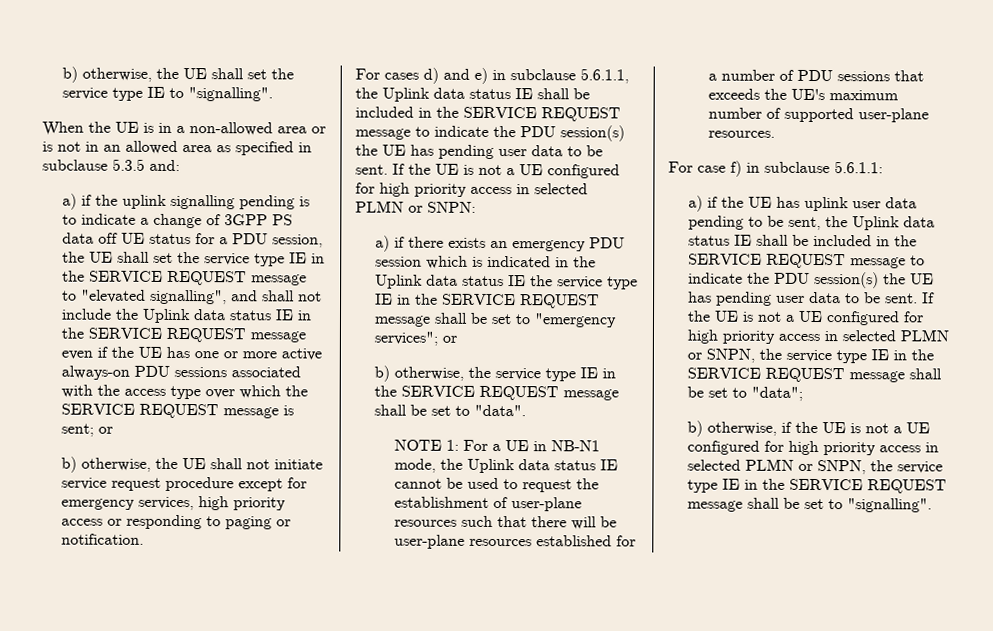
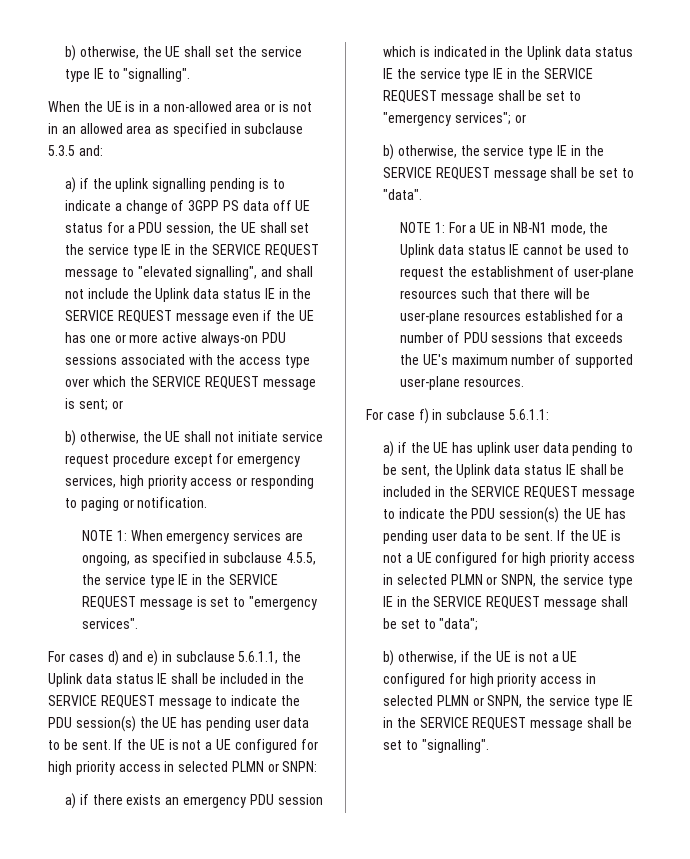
(145, 539) none -> [82,530,303,544] [82,552,316,566] [82,574,278,588] [82,596,317,610] [82,618,139,629] // NOTE 1: When emergency services are ongoing, as specified in subclause 4.5.5, the service type IE in the SERVICE REQUEST message is set to "emergency services".

